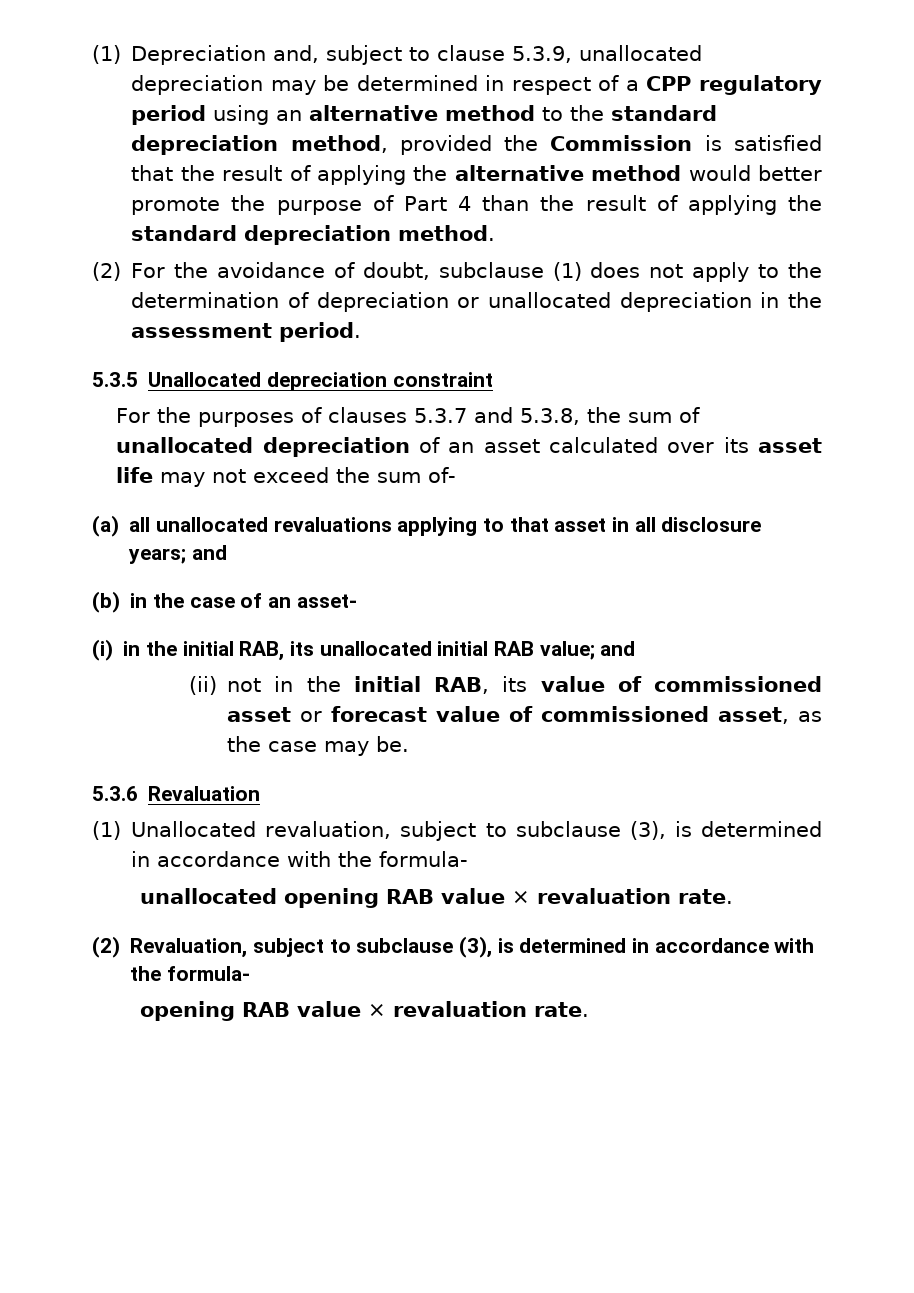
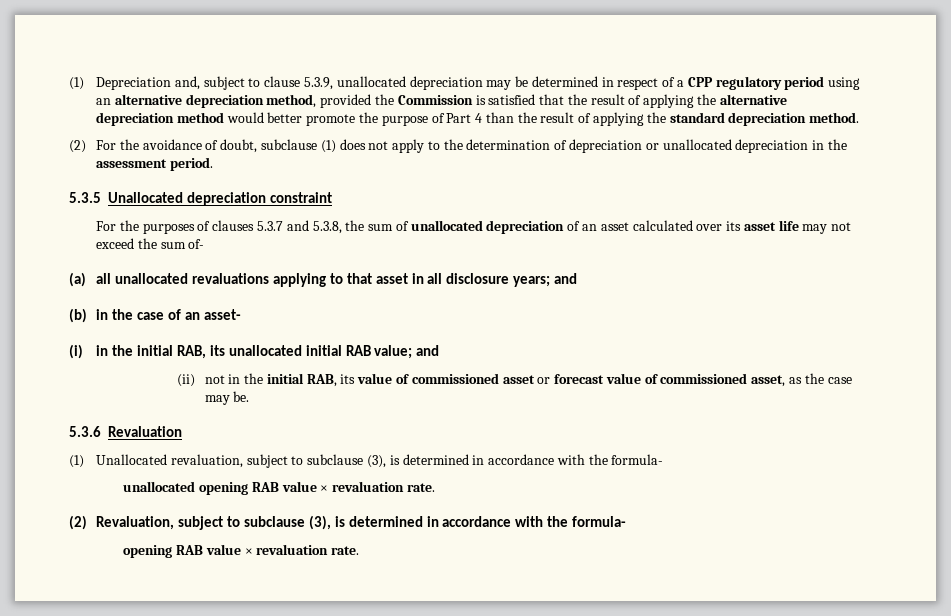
[445,105,718,121] method to the standard -> (182, 99) none
(584, 173) none -> [96,112,175,126] depreciation

